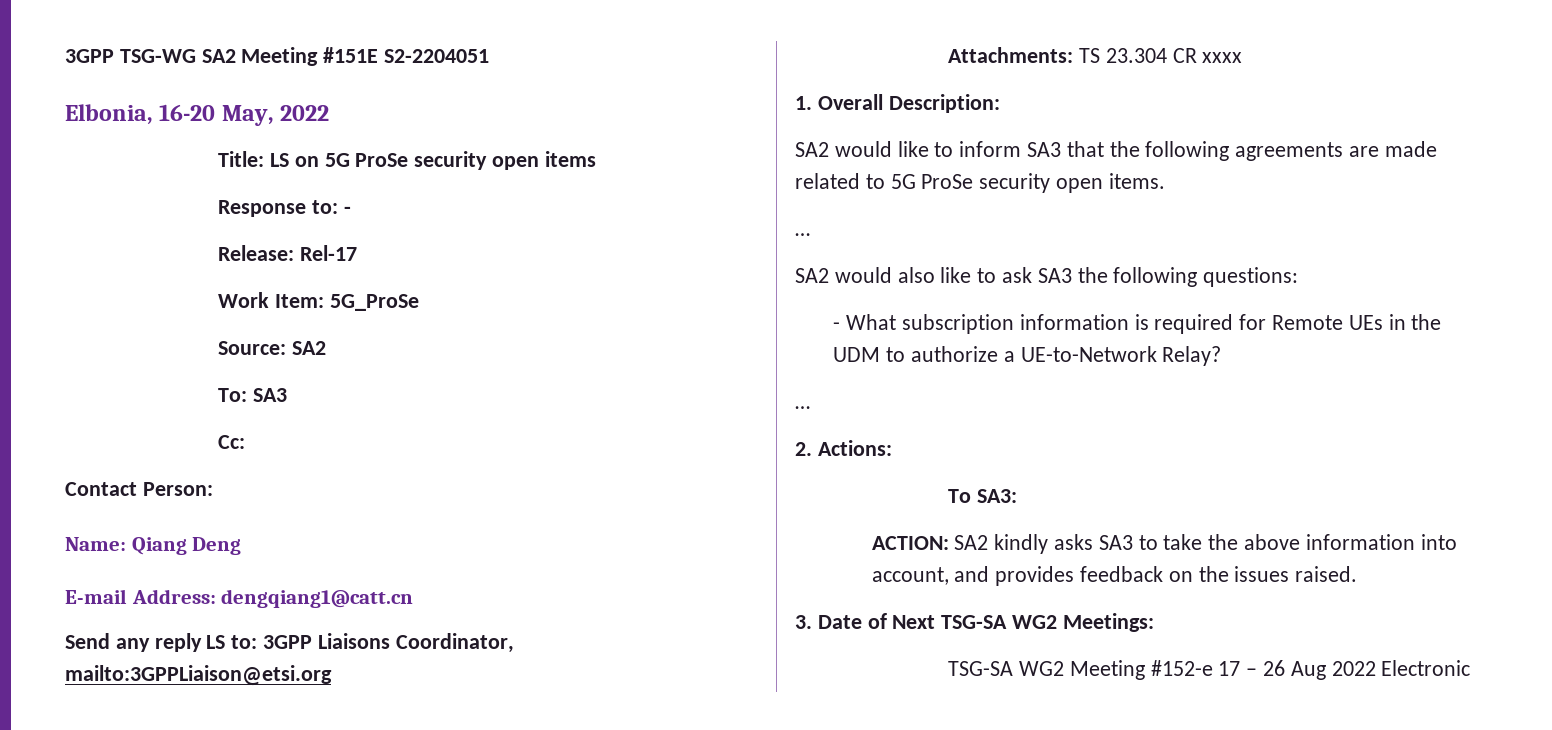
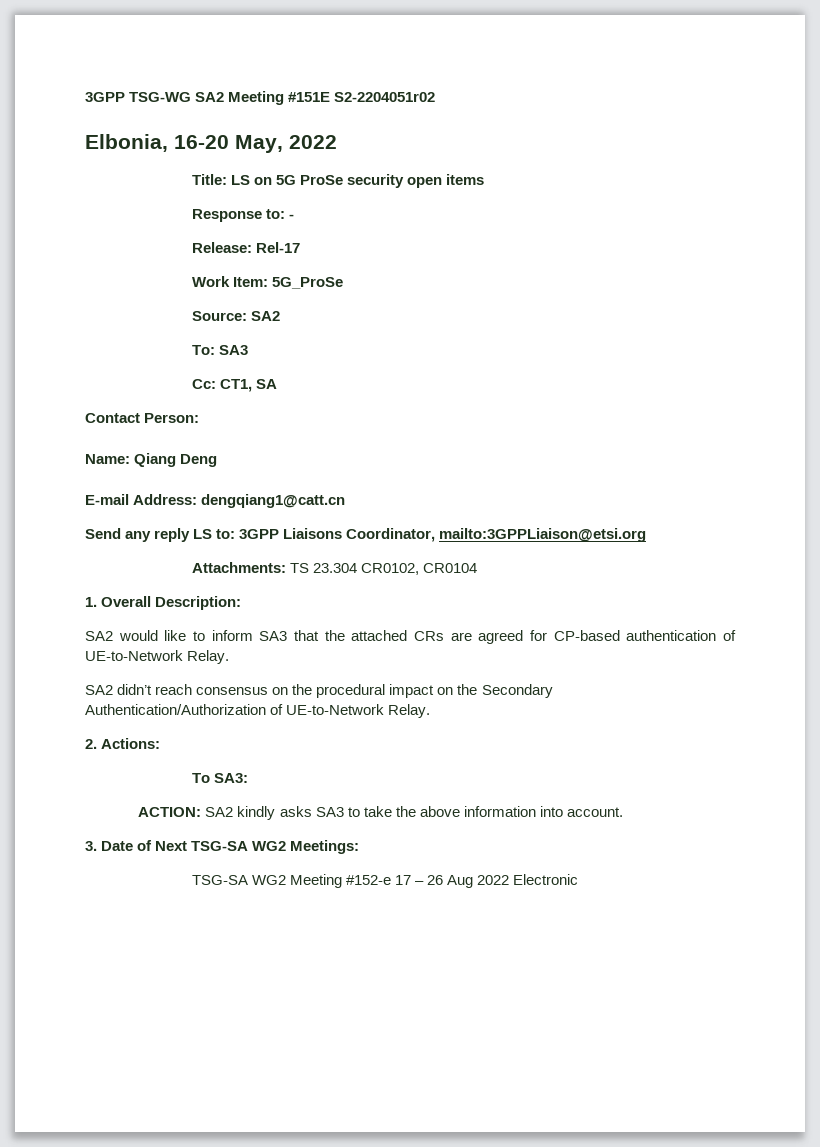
[384,49,490,63] S2-2204051 -> [334,92,436,102] S2-2204051r02
(246, 442) none -> [219,379,277,392] CT1, SA
[1172,48,1243,63] CR xxxx -> [360,563,477,575] CR0102, CR0104
[1145,141,1437,161] [795,173,1165,193] [795,233,810,236] [795,267,1299,287] [833,314,1442,334] [833,346,1222,366] [795,406,810,409] following agreements are made related to 5G ProSe security open items. // … // SA2 would also like to ask SA3 the following questions: // - What subscription information is required for Remote UEs in the UDM to authorize a UE-to-Network Relay? // … -> [351,630,736,644] [85,650,230,664] [85,684,553,698] [85,704,431,718] attached CRs are agreed for CP-based authentication of UE-to-Network Relay. // SA2 didn’t reach consensus on the procedural impact on the Secondary Authentication/Authorization of UE-to-Network Relay.
[871,566,1358,586] account, and provides feedback on the issues raised. -> [566,807,623,817] account.

